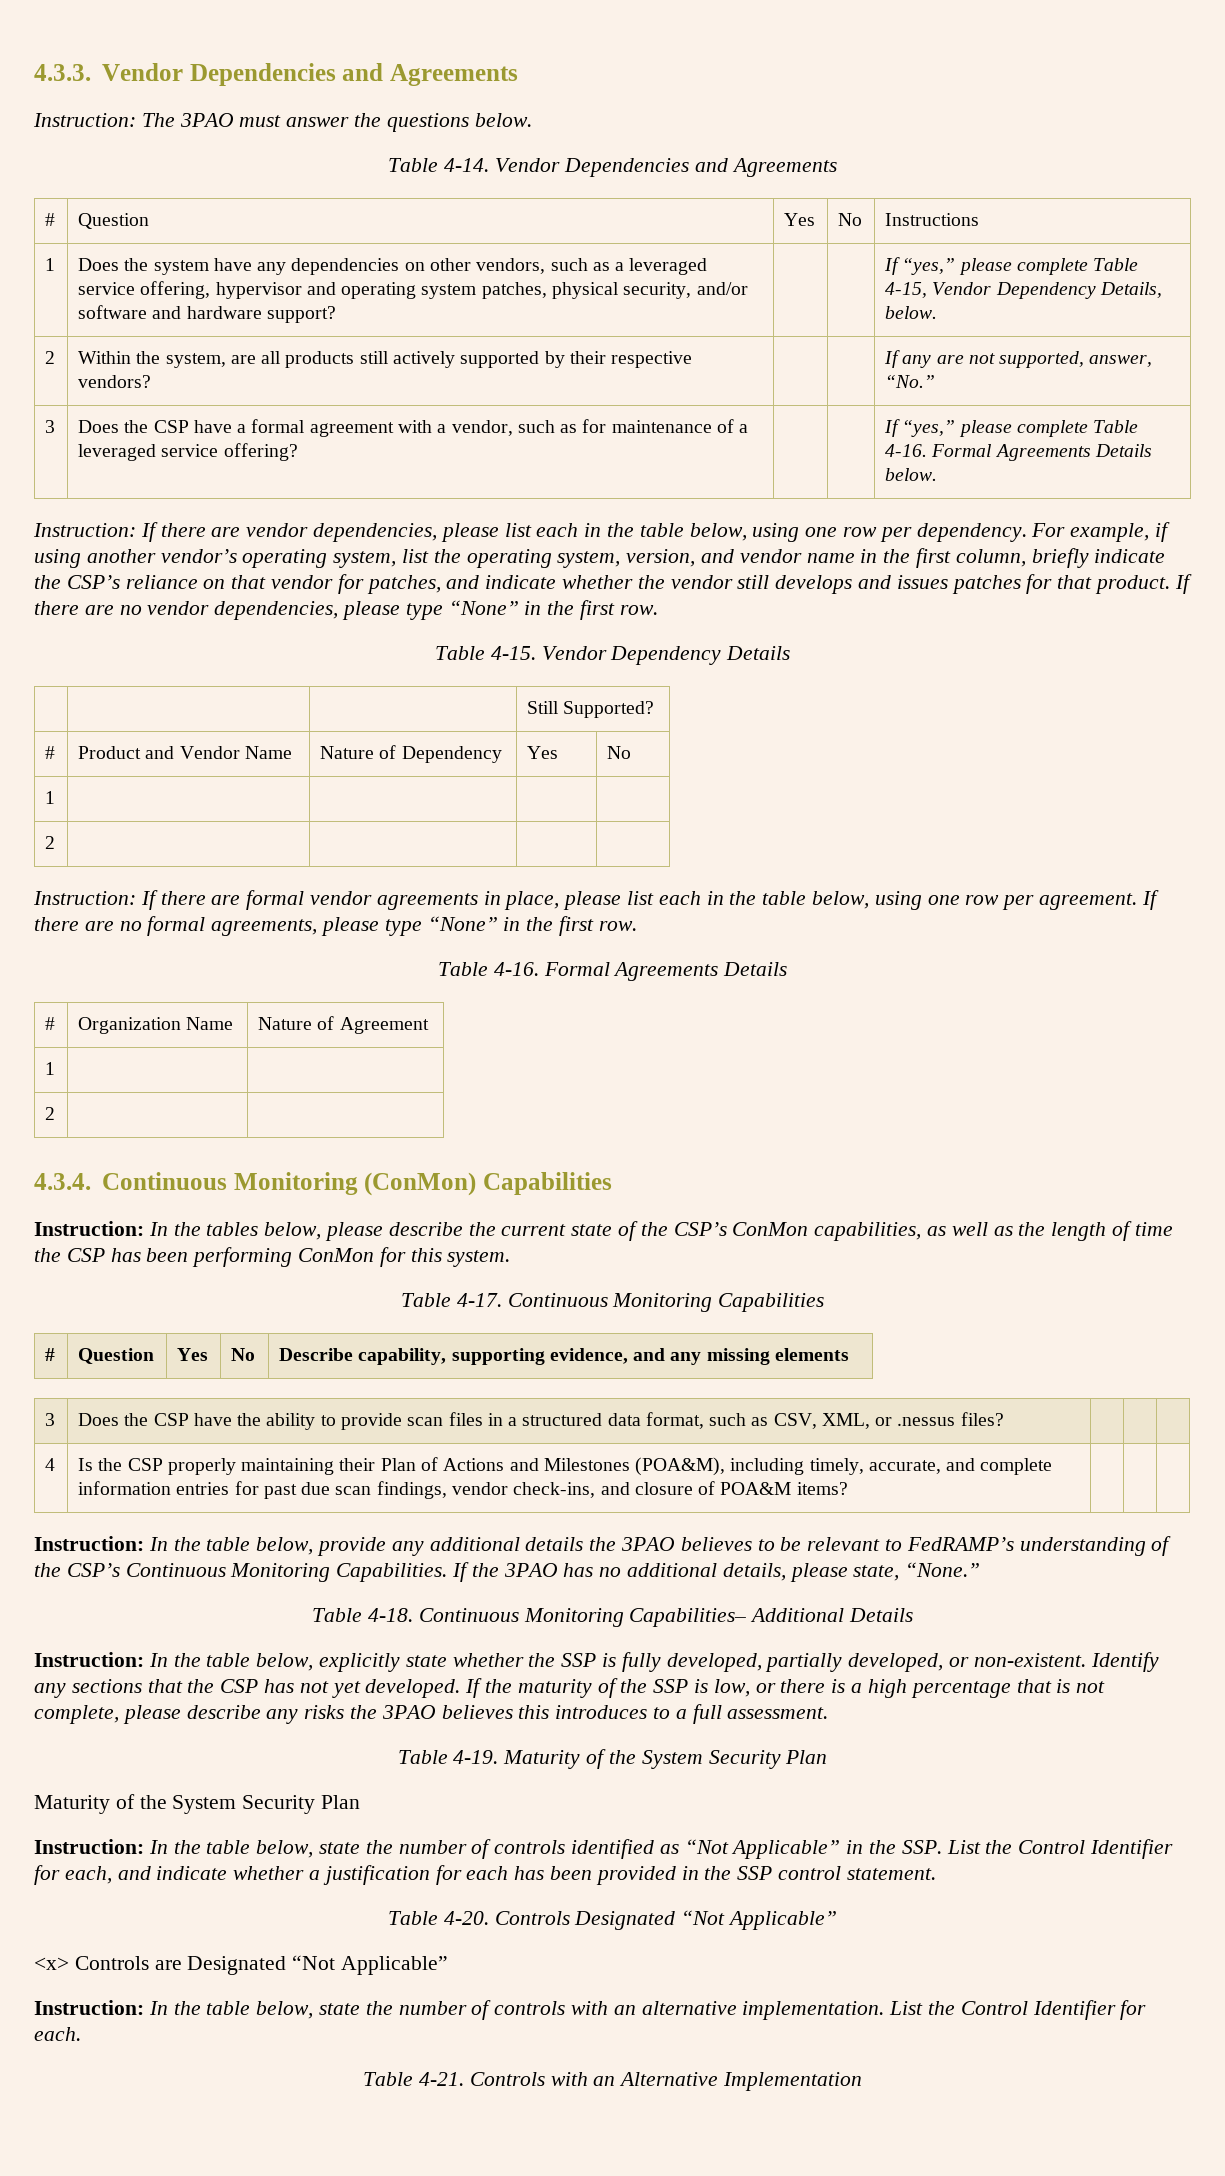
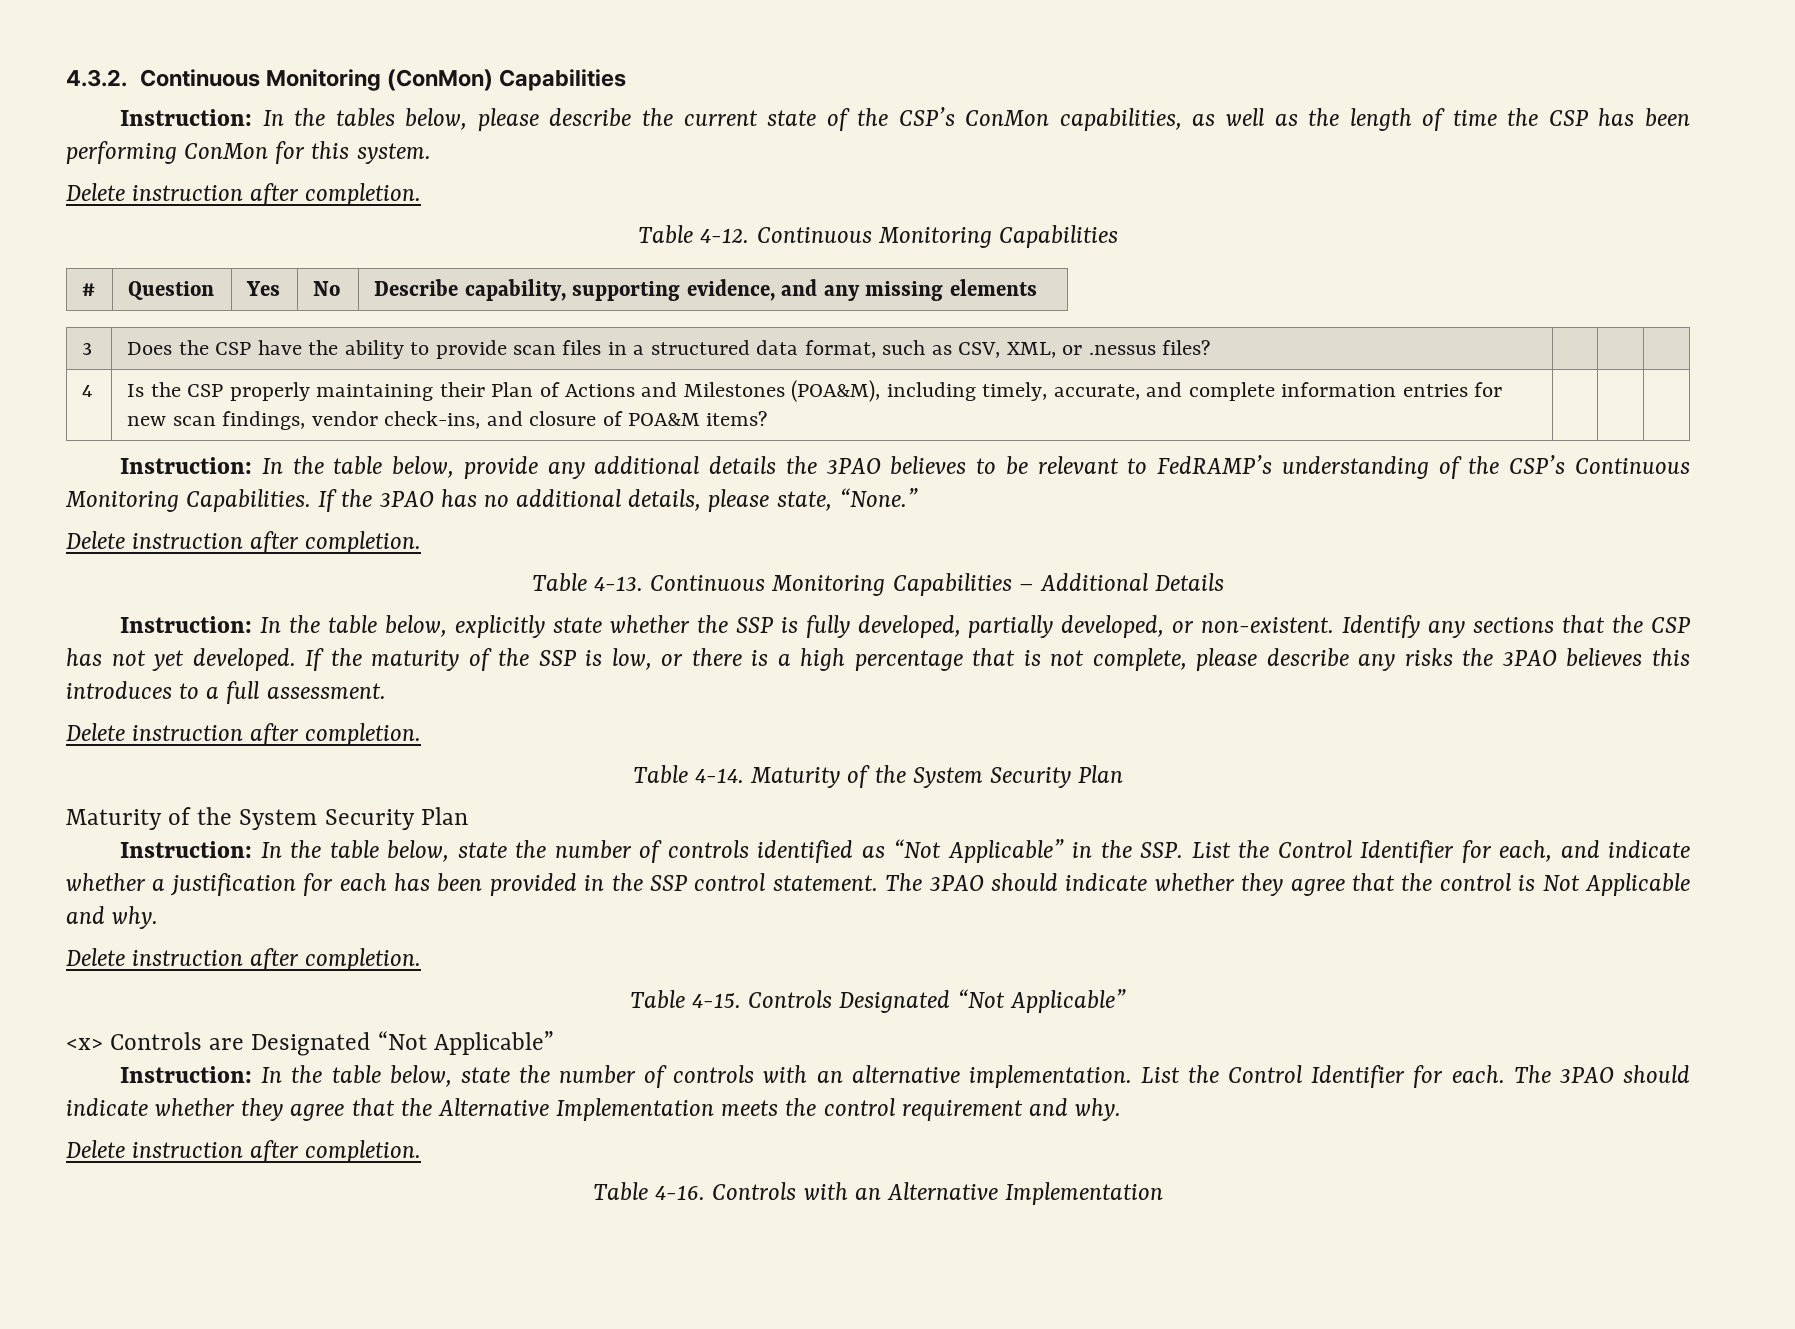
[34,63,518,86] [33,113,532,132] [388,158,837,177] [45,213,56,226] [78,213,150,229] [784,213,816,226] [838,213,863,226] [885,213,980,226] [45,258,56,271] [78,258,708,275] [78,281,748,299] [78,305,336,323] [884,257,1139,275] [885,282,1162,299] [885,306,938,319] [45,351,56,364] [78,351,693,368] [78,375,152,388] [884,350,1153,368] [885,375,936,388] [45,420,56,433] [78,419,749,437] [78,443,298,461] [884,419,1139,437] [885,444,1152,461] [885,468,938,481] [33,522,1171,542] [34,548,1166,568] [34,574,1192,594] [34,600,658,620] [434,646,791,665] [527,701,655,718] [45,746,56,759] [78,746,292,759] [320,745,502,763] [527,746,559,759] [607,746,632,759] [45,791,56,804] [45,836,56,849] [33,890,1159,910] [34,916,637,936] [437,962,788,981] [45,1017,56,1030] [78,1017,234,1034] [258,1016,429,1034] [45,1062,56,1075] [45,1107,56,1120] [34,1173,91,1190] 4.3.3. Vendor Dependencies and Agreements // Instruction: The 3PAO must answer the questions below. // Table 4-14. Vendor Dependencies and Agreements // # | Question | Yes | No | Instructions // 1 | Does the system have any dependencies on other vendors, such as a leveraged service offering, hypervisor and operating system patches, physical security, and/or software and hardware support? | | | If “yes,” please complete Table 4-15, Vendor Dependency Details, below. // 2 | Within the system, are all products still actively supported by their respective vendors? | | | If any are not supported, answer, “No.” // 3 | Does the CSP have a formal agreement with a vendor, such as for maintenance of a leveraged service offering? | | | If “yes,” please complete Table 4-16. Formal Agreements Details below. // Instruction: If there are vendor dependencies, please list each in the table below, using one row per dependency. For example, if using another vendor’s operating system, list the operating system, version, and vendor name in the first column, briefly indicate the CSP’s reliance on that vendor for patches, and indicate whether the vendor still develops and issues patches for that product. If there are no vendor dependencies, please type “None” in the first row. // Table 4-15. Vendor Dependency Details // | | | Still Supported? // # | Product and Vendor Name | Nature of Dependency | Yes | No // 1 | | | | // 2 | | | | // Instruction: If there are formal vendor agreements in place, please list each in the table below, using one row per agreement. If there are no formal agreements, please type “None” in the first row. // Table 4-16. Formal Agreements Details // # | Organization Name | Nature of Agreement // 1 | | // 2 | | // 4.3.4. -> [66,69,127,87] 4.3.2.
[400,1293,502,1307] // Table 4-17. -> [66,183,422,206] [638,225,750,244] // Delete instruction after completion. // Table 4-12.
[263,1482,331,1499] past due -> [127,416,167,426] new
[312,1608,747,1627] // Table 4-18. Continuous Monitoring Capabilities– -> [66,531,422,554] [531,573,1034,596] // Delete instruction after completion. // Table 4-13. Continuous Monitoring Capabilities –
[397,1750,499,1764] // Table 4-19. -> [66,723,422,746] [632,765,745,784] // Delete instruction after completion. // Table 4-14.
[387,1911,489,1925] // Table 4-20. -> [885,873,1691,896] [66,906,159,929] [66,948,422,971] [629,990,741,1009] The 3PAO should indicate whether they agree that the control is Not Applicable and why. // Delete instruction after completion. // Table 4-15.
[363,2072,464,2086] // Table 4-21. -> [1513,1065,1691,1083] [66,1098,1122,1121] [66,1140,422,1163] [593,1182,706,1201] The 3PAO should indicate whether they agree that the Alternative Implementation meets the control requirement and why. // Delete instruction after completion. // Table 4-16.

